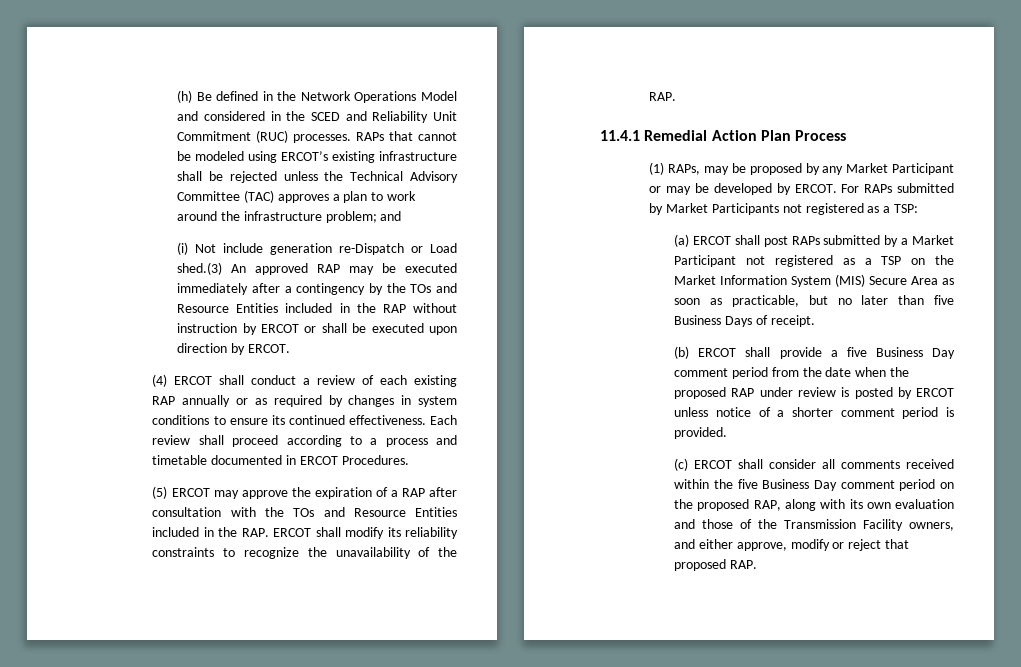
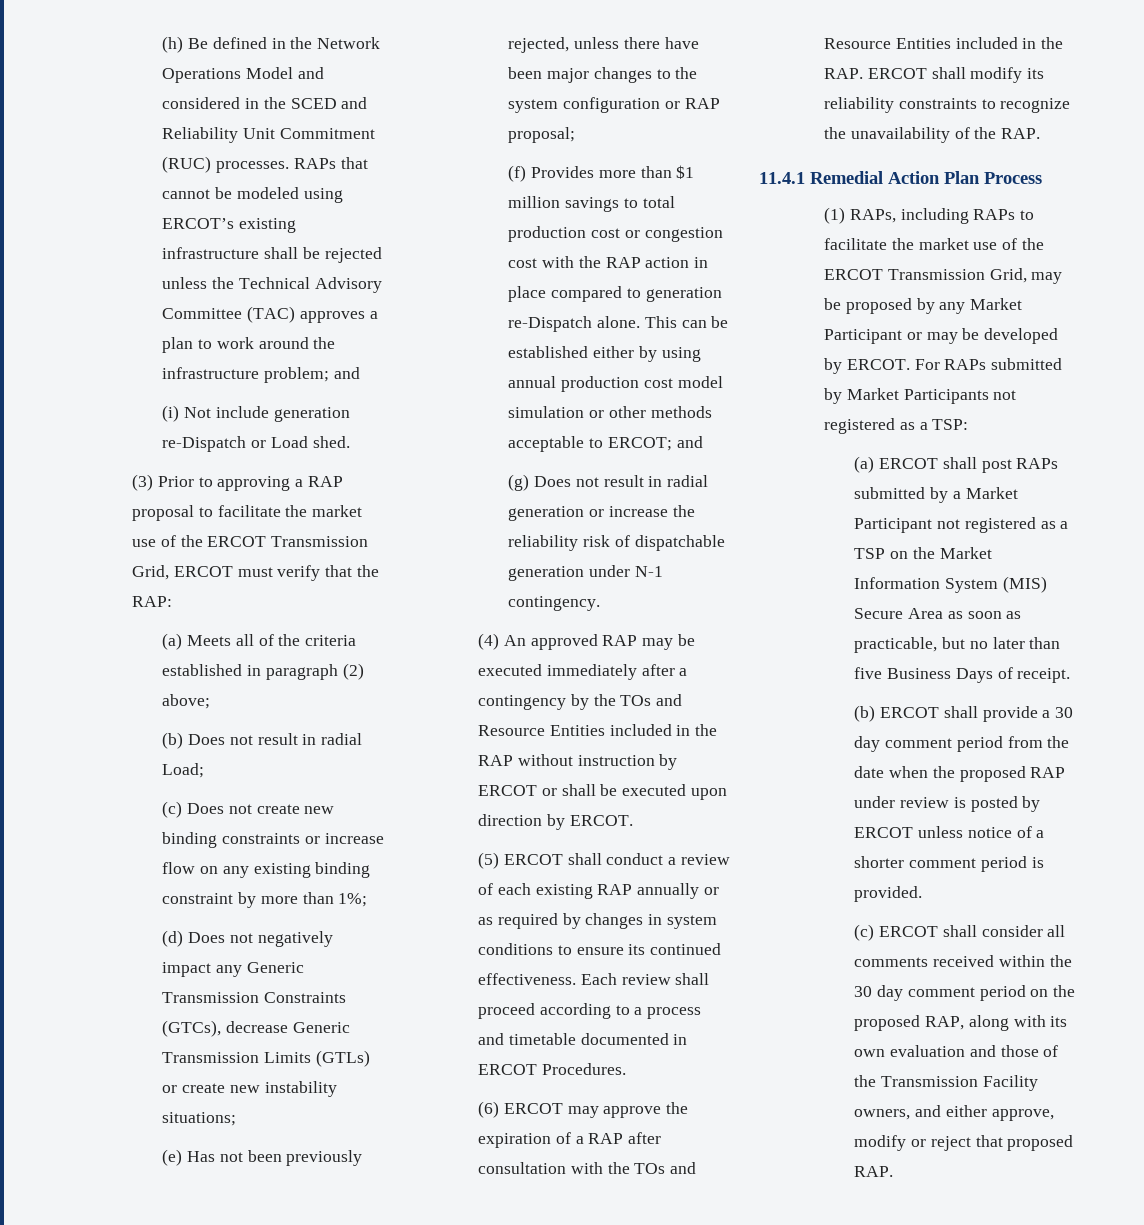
[177,262,223,275] shed.(3) -> [312,436,350,448] [132,474,343,491] [132,505,363,521] [132,535,369,547] [132,565,379,581] [132,596,173,607] [162,633,357,650] [162,663,364,680] [162,694,211,709] [162,732,363,749] [162,763,205,778] [162,801,335,818] [162,832,384,848] [162,862,371,878] [162,892,368,908] [162,930,333,947] [162,962,304,977] [162,992,347,1003] [162,1020,350,1037] [162,1050,370,1067] [162,1081,337,1097] [162,1112,237,1126] [162,1149,363,1166] [508,37,699,53] [508,67,698,83] [508,97,720,113] [508,127,576,143] [508,165,695,182] [508,196,675,212] [508,226,723,242] [508,256,709,268] [508,286,722,302] [508,316,729,332] [508,346,701,362] [508,376,723,392] [508,406,712,418] [508,436,703,452] [508,474,709,491] [508,505,695,521] [508,535,725,551] [508,565,663,581] [508,596,601,611] [478,633,500,650] shed. // (3) Prior to approving a RAP proposal to facilitate the market use of the ERCOT Transmission Grid, ERCOT must verify that the RAP: // (a) Meets all of the criteria established in paragraph (2) above; // (b) Does not result in radial Load; // (c) Does not create new binding constraints or increase flow on any existing binding constraint by more than 1%; // (d) Does not negatively impact any Generic Transmission Constraints (GTCs), decrease Generic Transmission Limits (GTLs) or create new instability situations; // (e) Has not been previously rejected, unless there have been major changes to the system configuration or RAP proposal; // (f) Provides more than $1 million savings to total production cost or congestion cost with the RAP action in place compared to generation re-Dispatch alone. This can be established either by using annual production cost model simulation or other methods acceptable to ERCOT; and // (g) Does not result in radial generation or increase the reliability risk of dispatchable generation under N-1 contingency. // (4)
[152,374,168,387] (4) -> [478,852,500,869] (5)
[152,486,168,499] (5) -> [478,1101,500,1118] (6)
(701, 169) none -> [900,208,1035,224] [824,238,1044,250] [824,268,1027,283] including RAPs to facilitate the market use of the ERCOT Transmission Grid,
[846,347,955,359] five Business Day -> [1055,707,1074,718] [854,736,881,752] 30 day
[737,479,837,491] five Business Day -> [854,985,904,1001] 30 day

